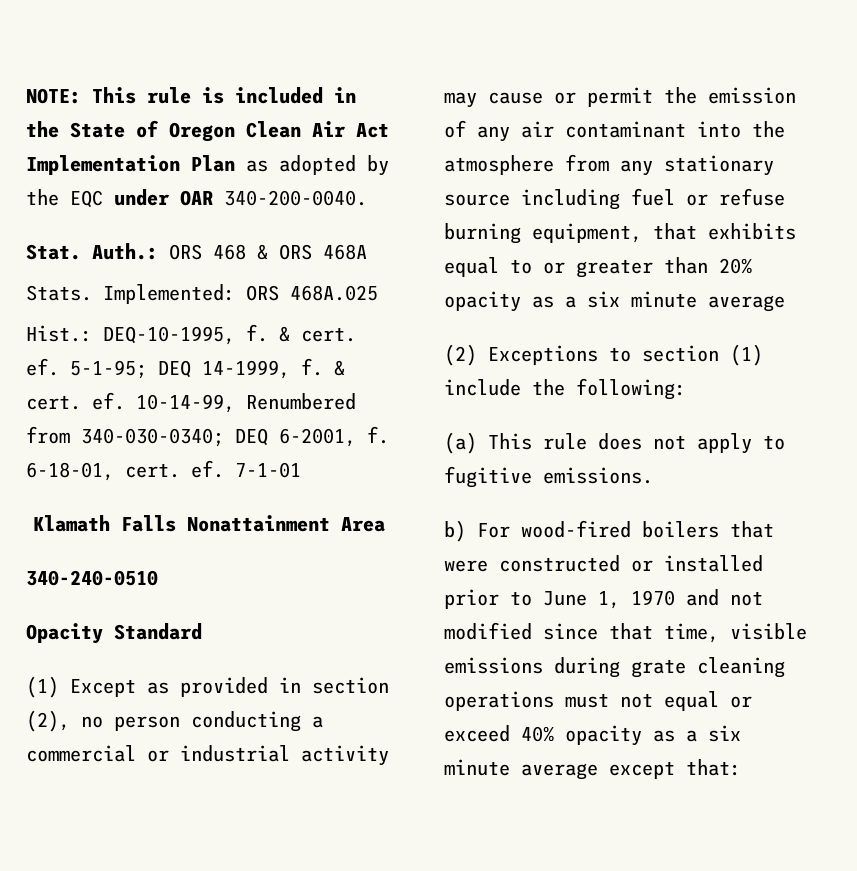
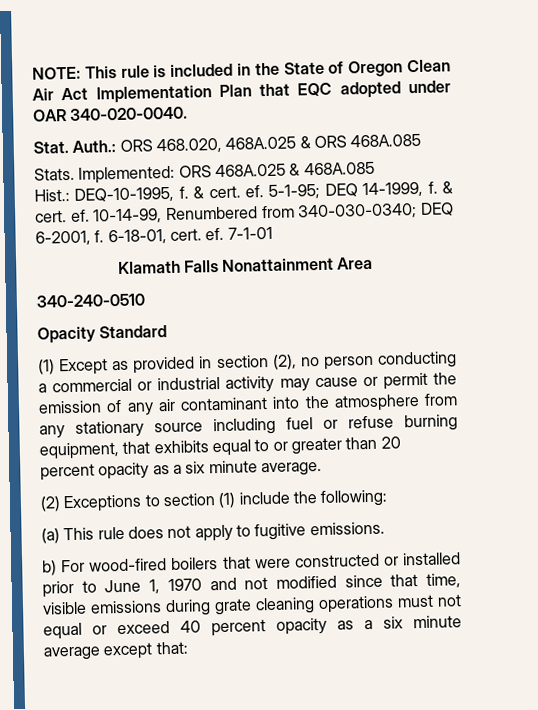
[246,155,389,176] [26,189,103,208] as adopted by the EQC -> [259,81,401,99] that EQC adopted
[224,190,367,206] 340-200-0040. -> [70,106,189,121] 340-020-0040.
[213,244,246,260] 468 -> [155,136,297,154] 468.020, 468A.025
[323,244,367,260] 468A -> [350,133,422,148] 468A.085
(378, 293) none -> [289,161,375,176] & 468A.085
[719,258,752,274] [444,291,785,312] 20% opacity as a six minute average -> [380,436,401,449] [40,460,322,481] 20 percent opacity as a six minute average.
[521,726,554,742] 40% -> [180,619,266,637] 40 percent

